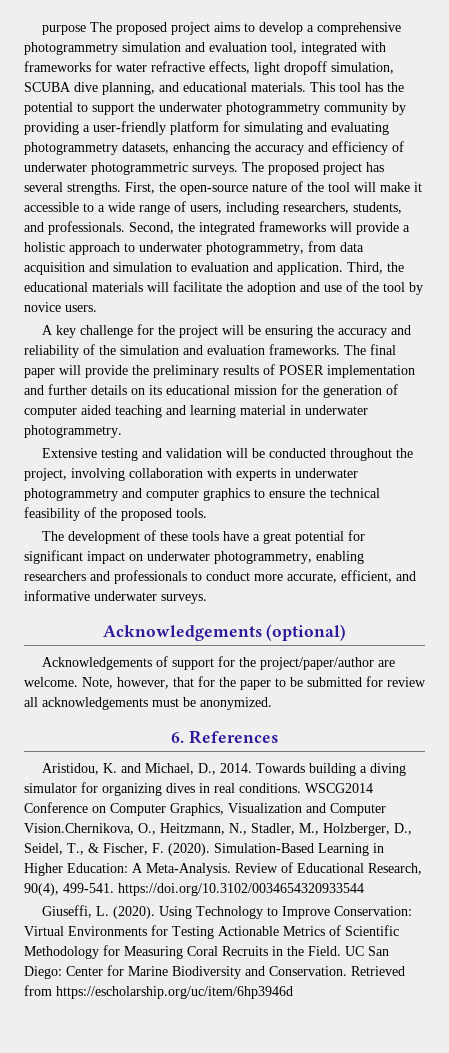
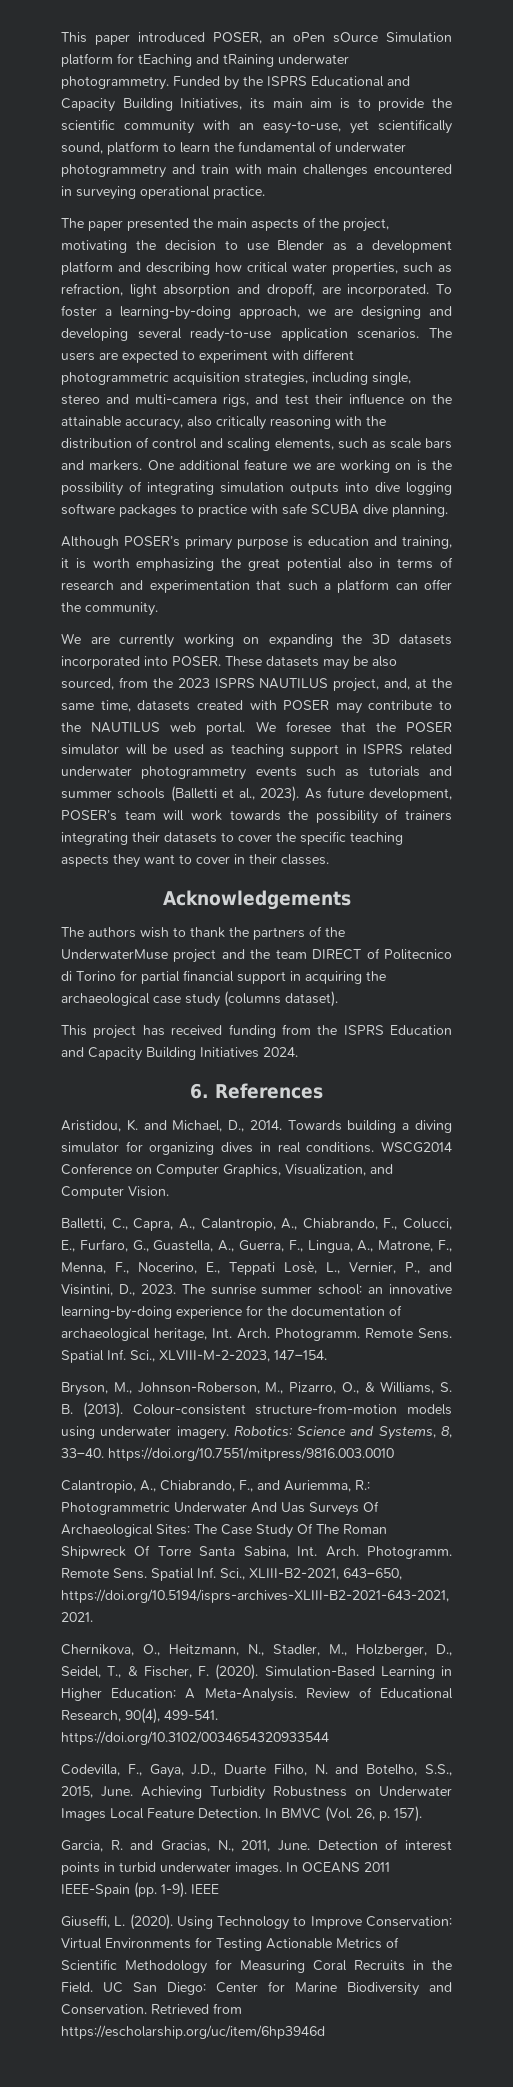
[42,22,402,35] [24,42,386,55] [24,61,394,75] [24,82,404,95] [24,102,406,115] [24,121,389,135] [24,141,404,155] [24,162,384,175] [24,181,422,195] [24,201,402,215] [24,221,410,235] [24,241,364,255] [24,262,404,275] [24,281,423,295] [24,302,97,312] [42,324,412,338] [24,344,396,358] [24,364,415,378] [24,384,398,398] [24,405,368,418] [24,425,122,438] [42,448,414,461] [24,468,358,481] [24,488,380,501] [24,507,207,521] [42,530,366,544] [24,550,364,564] [24,570,416,584] [24,590,207,604] [102,624,347,641] [42,656,396,670] [24,676,426,690] [24,697,272,710] purpose The proposed project aims to develop a comprehensive photogrammetry simulation and evaluation tool, integrated with frameworks for water refractive effects, light dropoff simulation, SCUBA dive planning, and educational materials. This tool has the potential to support the underwater photogrammetry community by providing a user-friendly platform for simulating and evaluating photogrammetry datasets, enhancing the accuracy and efficiency of underwater photogrammetric surveys. The proposed project has several strengths. First, the open-source nature of the tool will make it accessible to a wide range of users, including researchers, students, and professionals. Second, the integrated frameworks will provide a holistic approach to underwater photogrammetry, from data acquisition and simulation to evaluation and application. Third, the educational materials will facilitate the adoption and use of the tool by novice users. // A key challenge for the project will be ensuring the accuracy and reliability of the simulation and evaluation frameworks. The final paper will provide the preliminary results of POSER implementation and further details on its educational mission for the generation of computer aided teaching and learning material in underwater photogrammetry. // Extensive testing and validation will be conducted throughout the project, involving collaboration with experts in underwater photogrammetry and computer graphics to ensure the technical feasibility of the proposed tools. // The development of these tools have a great potential for significant impact on underwater photogrammetry, enabling researchers and professionals to conduct more accurate, efficient, and informative underwater surveys. // Acknowledgements (optional) // Acknowledgements of support for the project/paper/author are welcome. Note, however, that for the paper to be submitted for review all acknowledgements must be anonymized. -> [61,32,452,45] [61,53,349,67] [61,76,410,90] [61,98,452,112] [61,119,452,134] [61,141,406,155] [61,164,452,178] [61,186,265,200] [61,217,389,232] [61,240,452,253] [61,261,452,275] [61,283,452,297] [61,305,452,320] [61,328,452,342] [61,349,354,363] [61,372,411,385] [61,393,452,407] [61,416,386,430] [61,437,452,451] [61,459,453,473] [61,481,452,496] [61,503,448,517] [61,536,452,550] [61,557,454,571] [61,579,452,593] [61,602,158,616] [61,633,452,648] [61,656,397,670] [61,677,453,692] [61,700,452,714] [61,721,452,735] [61,744,452,757] [61,766,452,780] [61,786,452,802] [61,809,452,824] [61,831,403,845] [61,854,329,868] [162,890,351,910] [61,926,345,940] [61,948,452,963] [61,970,386,984] [61,991,338,1007] [61,1024,452,1039] [61,1047,298,1061] This paper introduced POSER, an oPen sOurce Simulation platform for tEaching and tRaining underwater photogrammetry. Funded by the ISPRS Educational and Capacity Building Initiatives, its main aim is to provide the scientific community with an easy-to-use, yet scientifically sound, platform to learn the fundamental of underwater photogrammetry and train with main challenges encountered in surveying operational practice. // The paper presented the main aspects of the project, motivating the decision to use Blender as a development platform and describing how critical water properties, such as refraction, light absorption and dropoff, are incorporated. To foster a learning-by-doing approach, we are designing and developing several ready-to-use application scenarios. The users are expected to experiment with different photogrammetric acquisition strategies, including single, stereo and multi-camera rigs, and test their influence on the attainable accuracy, also critically reasoning with the distribution of control and scaling elements, such as scale bars and markers. One additional feature we are working on is the possibility of integrating simulation outputs into dive logging software packages to practice with safe SCUBA dive planning. // Although POSER’s primary purpose is education and training, it is worth emphasizing the great potential also in terms of research and experimentation that such a platform can offer the community. // We are currently working on expanding the 3D datasets incorporated into POSER. These datasets may be also sourced, from the 2023 ISPRS NAUTILUS project, and, at the same time, datasets created with POSER may contribute to the NAUTILUS web portal. We foresee that the POSER simulator will be used as teaching support in ISPRS related underwater photogrammetry events such as tutorials and summer schools (Balletti et al., 2023). As future development, POSER’s team will work towards the possibility of trainers integrating their datasets to cover the specific teaching aspects they want to cover in their classes. // Acknowledgements // The authors wish to thank the partners of the UnderwaterMuse project and the team DIRECT of Politecnico di Torino for partial financial support in acquiring the archaeological case study (columns dataset). // This project has received funding from the ISPRS Education and Capacity Building Initiatives 2024.
[228,803,302,813] Visualization -> [285,1164,366,1176] Visualization,
[24,823,134,835] Vision.Chernikova, -> [128,1186,169,1197] [61,1218,452,1231] [61,1239,453,1253] [61,1260,452,1275] [61,1284,452,1296] [61,1305,402,1320] [61,1328,452,1341] [61,1349,327,1363] [61,1381,452,1396] [61,1402,452,1418] [61,1426,452,1440] [61,1447,394,1461] [61,1480,370,1493] [61,1501,379,1516] [61,1523,387,1538] [61,1545,452,1559] [61,1567,402,1581] [61,1589,449,1603] [61,1612,93,1622] [61,1644,134,1656] Vision. // Balletti, C., Capra, A., Calantropio, A., Chiabrando, F., Colucci, E., Furfaro, G., Guastella, A., Guerra, F., Lingua, A., Matrone, F., Menna, F., Nocerino, E., Teppati Losè, L., Vernier, P., and Visintini, D., 2023. The sunrise summer school: an innovative learning-by-doing experience for the documentation of archaeological heritage, Int. Arch. Photogramm. Remote Sens. Spatial Inf. Sci., XLVIII-M-2-2023, 147–154. // Bryson, M., Johnson-Roberson, M., Pizarro, O., & Williams, S. B. (2013). Colour-consistent structure-from-motion models using underwater imagery. Robotics: Science and Systems, 8, 33–40. https://doi.org/10.7551/mitpress/9816.003.0010 // Calantropio, A., Chiabrando, F., and Auriemma, R.: Photogrammetric Underwater And Uas Surveys Of Archaeological Sites: The Case Study Of The Roman Shipwreck Of Torre Santa Sabina, Int. Arch. Photogramm. Remote Sens. Spatial Inf. Sci., XLIII-B2-2021, 643–650, https://doi.org/10.5194/isprs-archives-XLIII-B2-2021-643-2021, 2021. // Chernikova,
(364, 889) none -> [61,1764,452,1778] [61,1786,452,1800] [61,1806,422,1822] [61,1839,452,1852] [61,1862,390,1875] [61,1882,219,1898] // Codevilla, F., Gaya, J.D., Duarte Filho, N. and Botelho, S.S., 2015, June. Achieving Turbidity Robustness on Underwater Images Local Feature Detection. In BMVC (Vol. 26, p. 157). // Garcia, R. and Gracias, N., 2011, June. Detection of interest points in turbid underwater images. In OCEANS 2011 IEEE-Spain (pp. 1-9). IEEE

